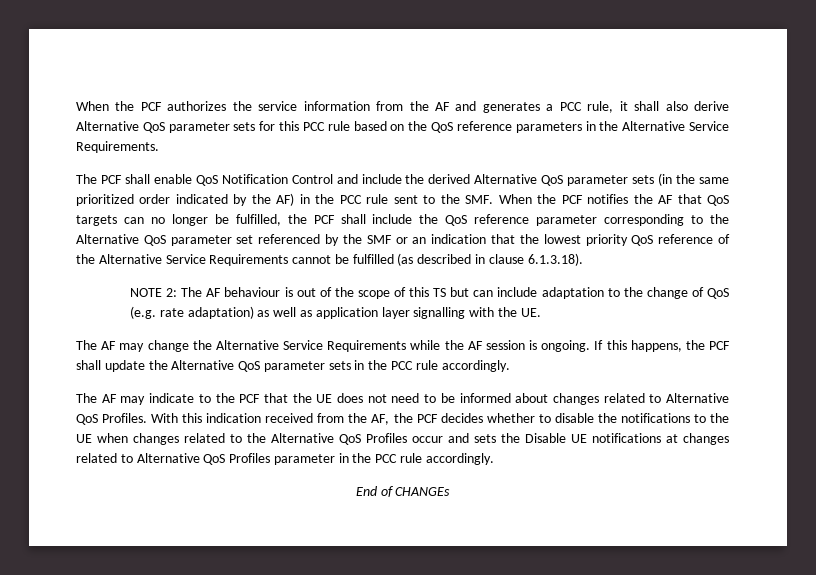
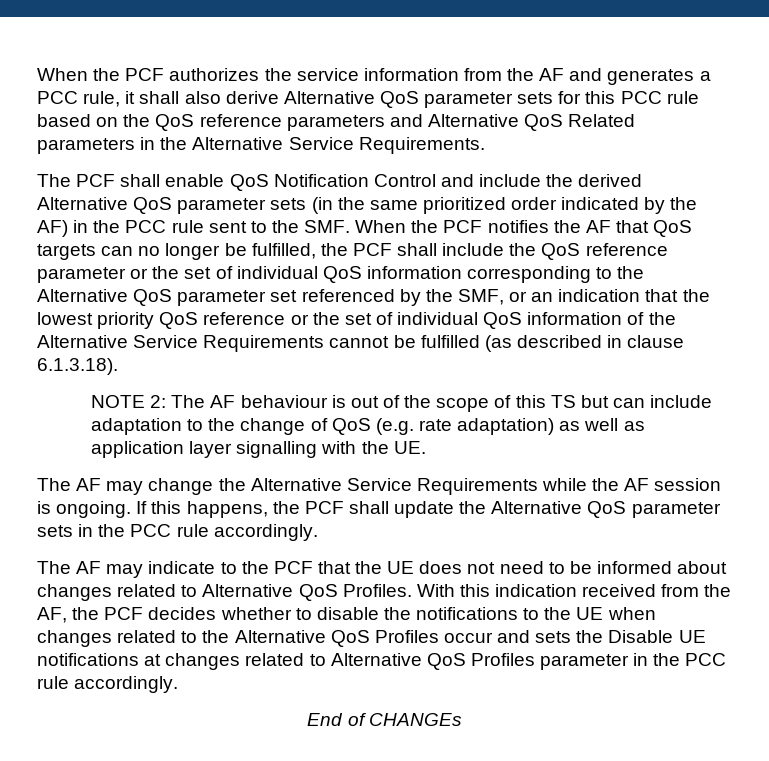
(582, 127) none -> [389,114,636,131] [37,138,135,154] and Alternative QoS Related parameters
(598, 220) none -> [130,266,462,283] or the set of individual QoS information
[366,235,392,244] SMF -> [457,289,504,305] SMF,
(714, 239) none -> [290,312,623,329] or the set of individual QoS information

